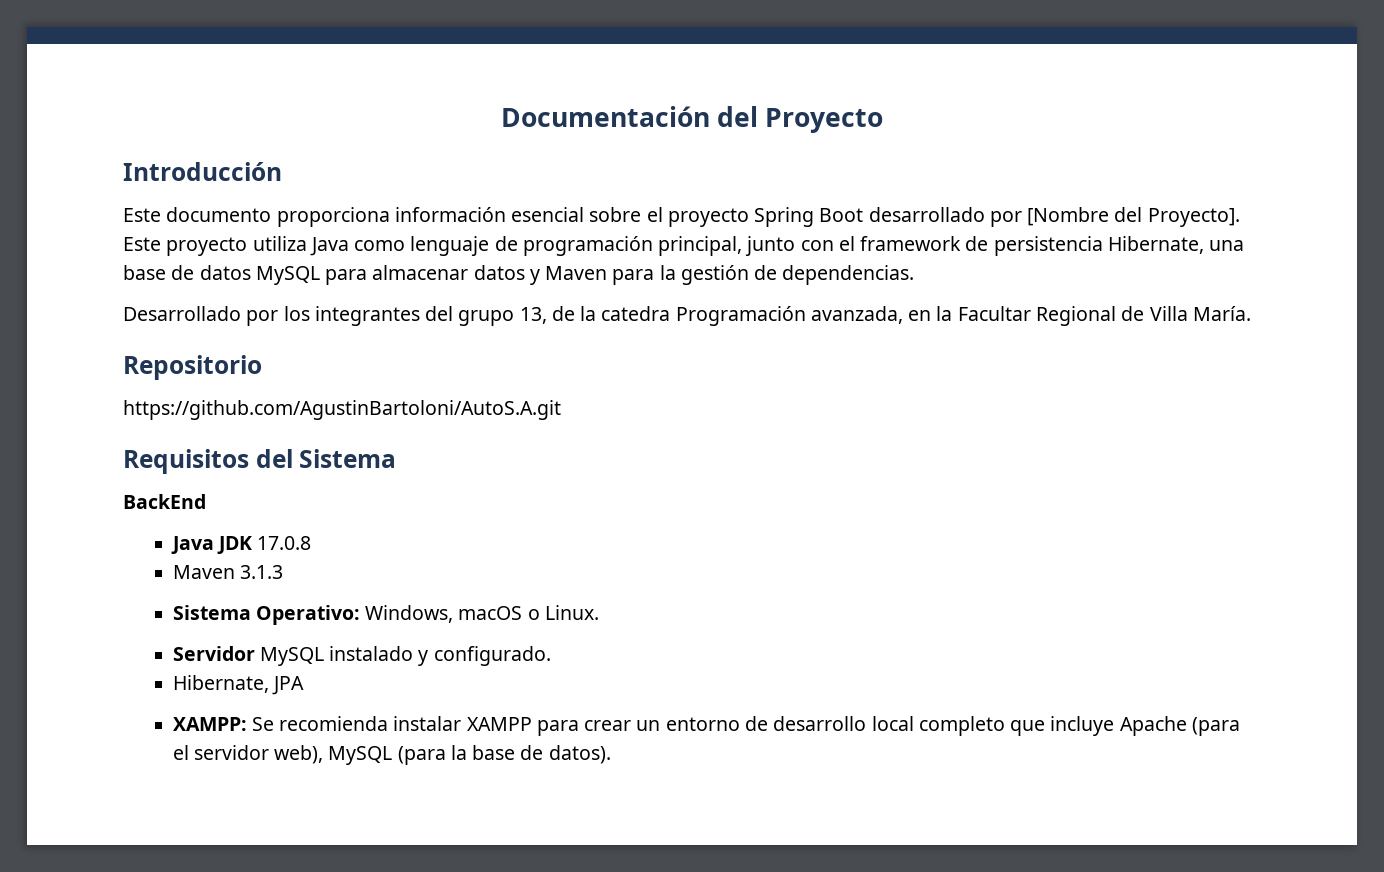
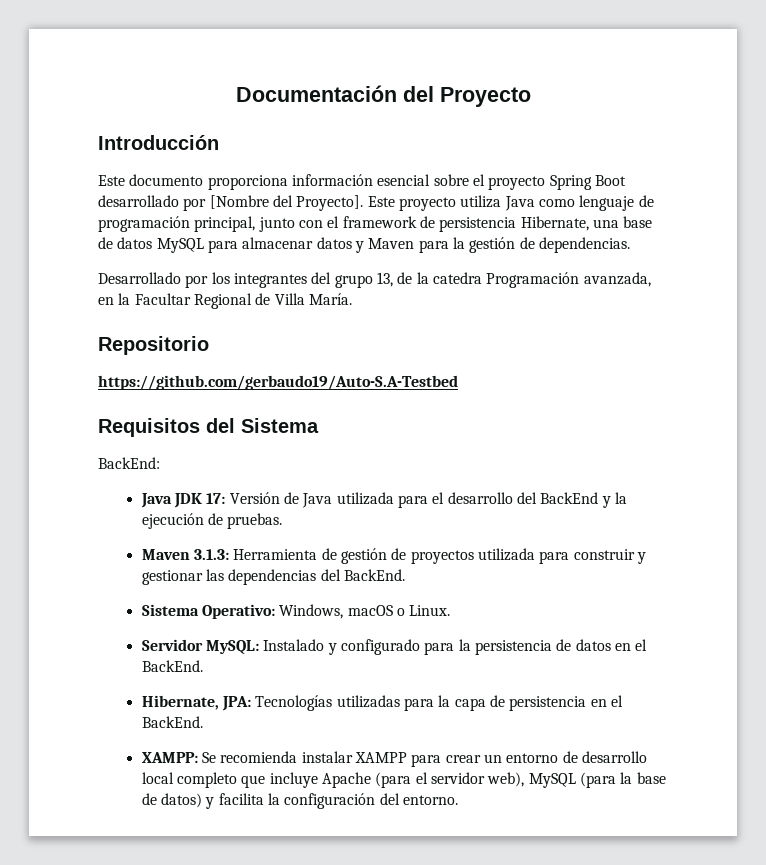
[123,400,561,420] https://github.com/AgustinBartoloni/AutoS.A.git -> [98,375,458,390] https://github.com/gerbaudo19/Auto-S.A-Testbed
[123,494,206,509] BackEnd -> [98,457,160,469] BackEnd:
[257,536,312,550] [172,565,283,579] 17.0.8 // Maven 3.1.3 -> [206,492,627,508] [141,513,283,529] [141,548,646,564] [141,569,405,585] 17: Versión de Java utilizada para el desarrollo del BackEnd y la ejecución de pruebas. // Maven 3.1.3: Herramienta de gestión de proyectos utilizada para construir y gestionar las dependencias del BackEnd.
[259,646,551,666] [172,675,304,695] MySQL instalado y configurado. // Hibernate, JPA -> [206,639,648,655] [141,660,203,672] [141,695,623,711] [141,716,203,728] MySQL: Instalado y configurado para la persistencia de datos en el BackEnd. // Hibernate, JPA: Tecnologías utilizadas para la capa de persistencia en el BackEnd.
[548,745,611,764] datos). -> [161,793,458,809] datos) y facilita la configuración del entorno.

